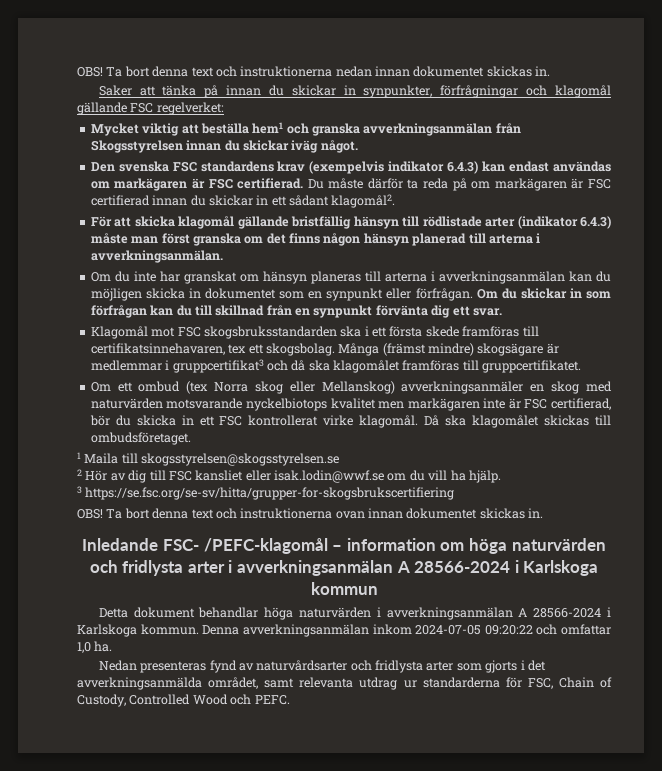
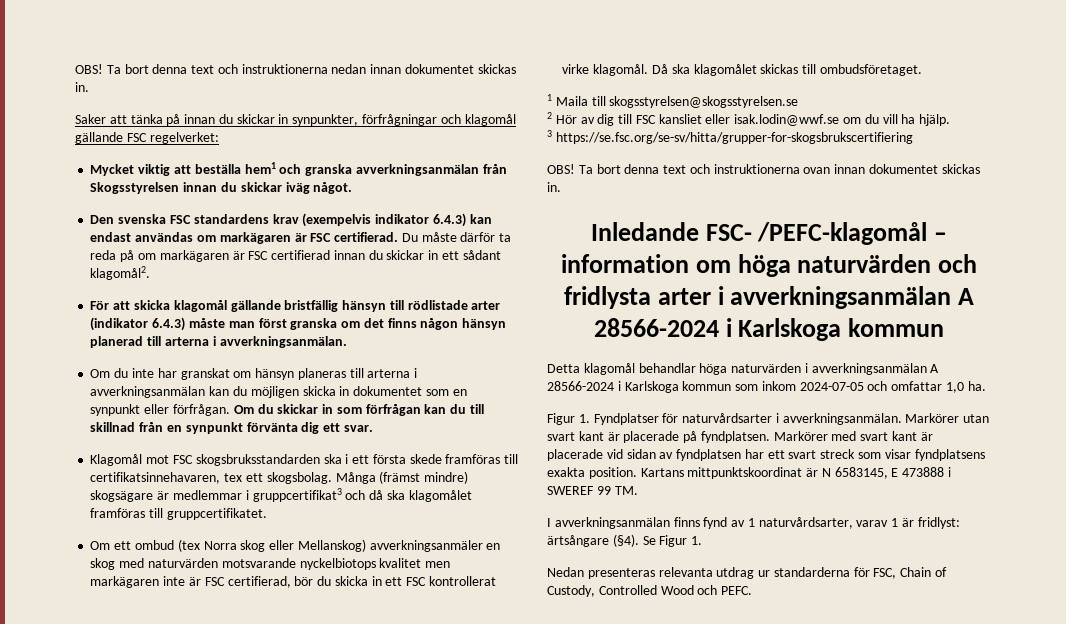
[133,607,195,618] dokument -> [583,363,635,375] klagomål
[140,624,369,637] kommun. Denna avverkningsanmälan -> [682,381,759,391] kommun som
[484,625,533,635] 09:20:22 -> (864, 386) none
[98,660,546,673] [77,677,295,690] Nedan presenteras fynd av naturvårdsarter och fridlysta arter som gjorts i det avverkningsanmälda området, samt -> [547,413,990,425] [547,431,933,443] [547,449,985,461] [547,467,952,479] [547,486,638,495] [547,517,960,529] [547,534,703,547] [547,567,655,579] Figur 1. Fyndplatser för naturvårdsarter i avverkningsanmälan. Markörer utan svart kant är placerade på fyndplatsen. Markörer med svart kant är placerade vid sidan av fyndplatsen har ett svart streck som visar fyndplatsens exakta position. Kartans mittpunktskoordinat är N 6583145, E 473888 i SWEREF 99 TM. // I avverkningsanmälan finns fynd av 1 naturvårdsarter, varav 1 är fridlyst: ärtsångare (§4). Se Figur 1. // Nedan presenteras

